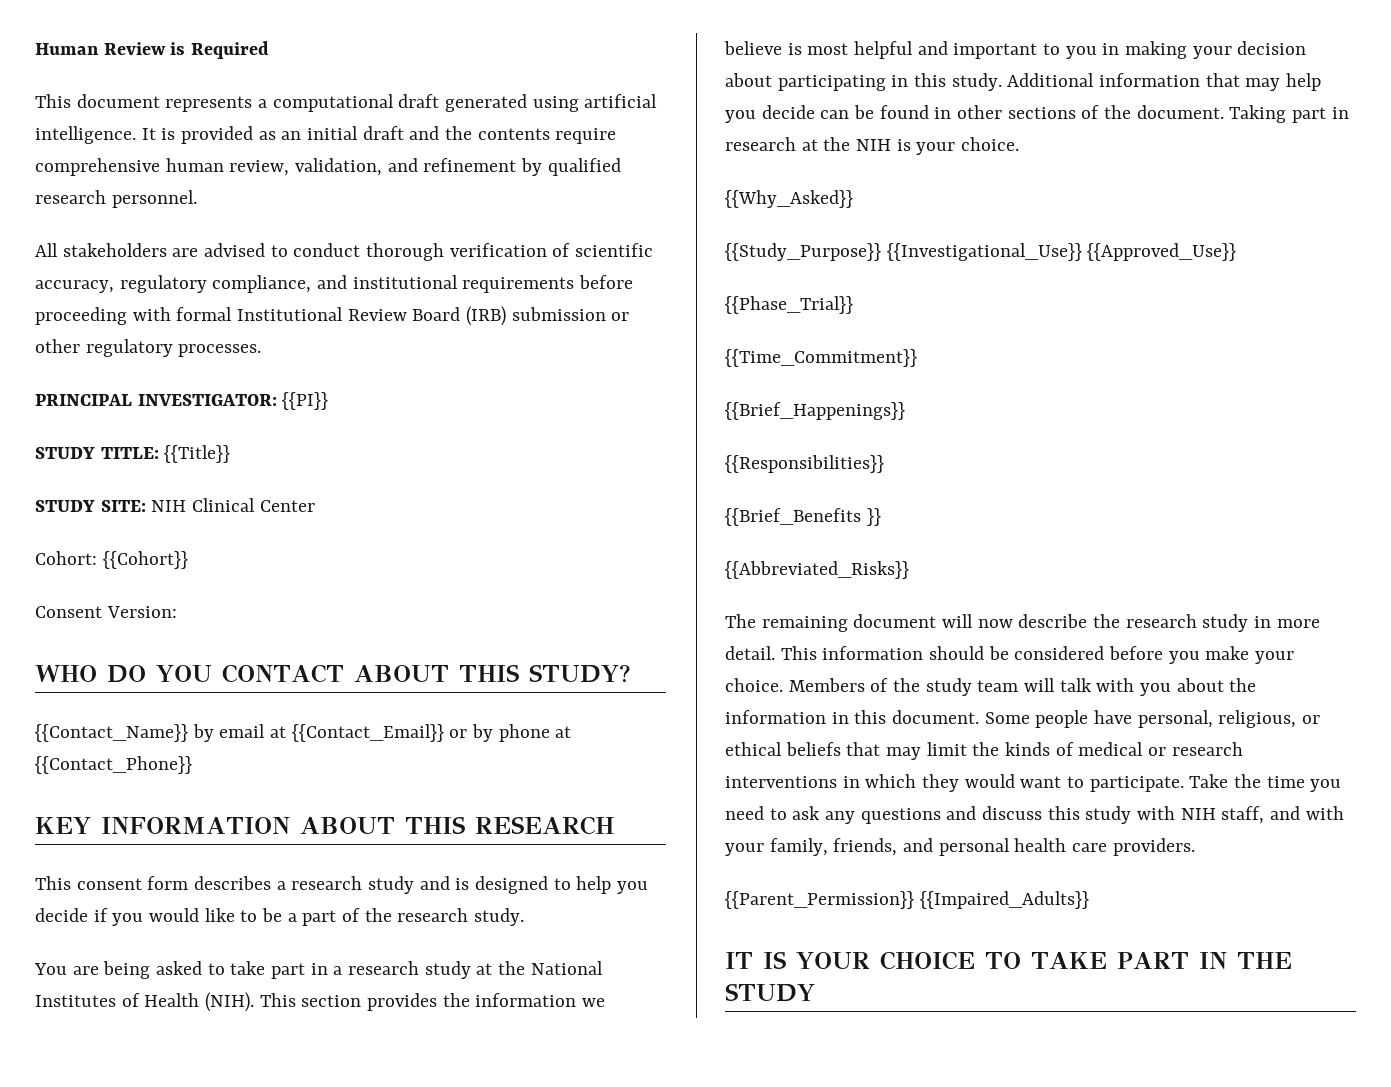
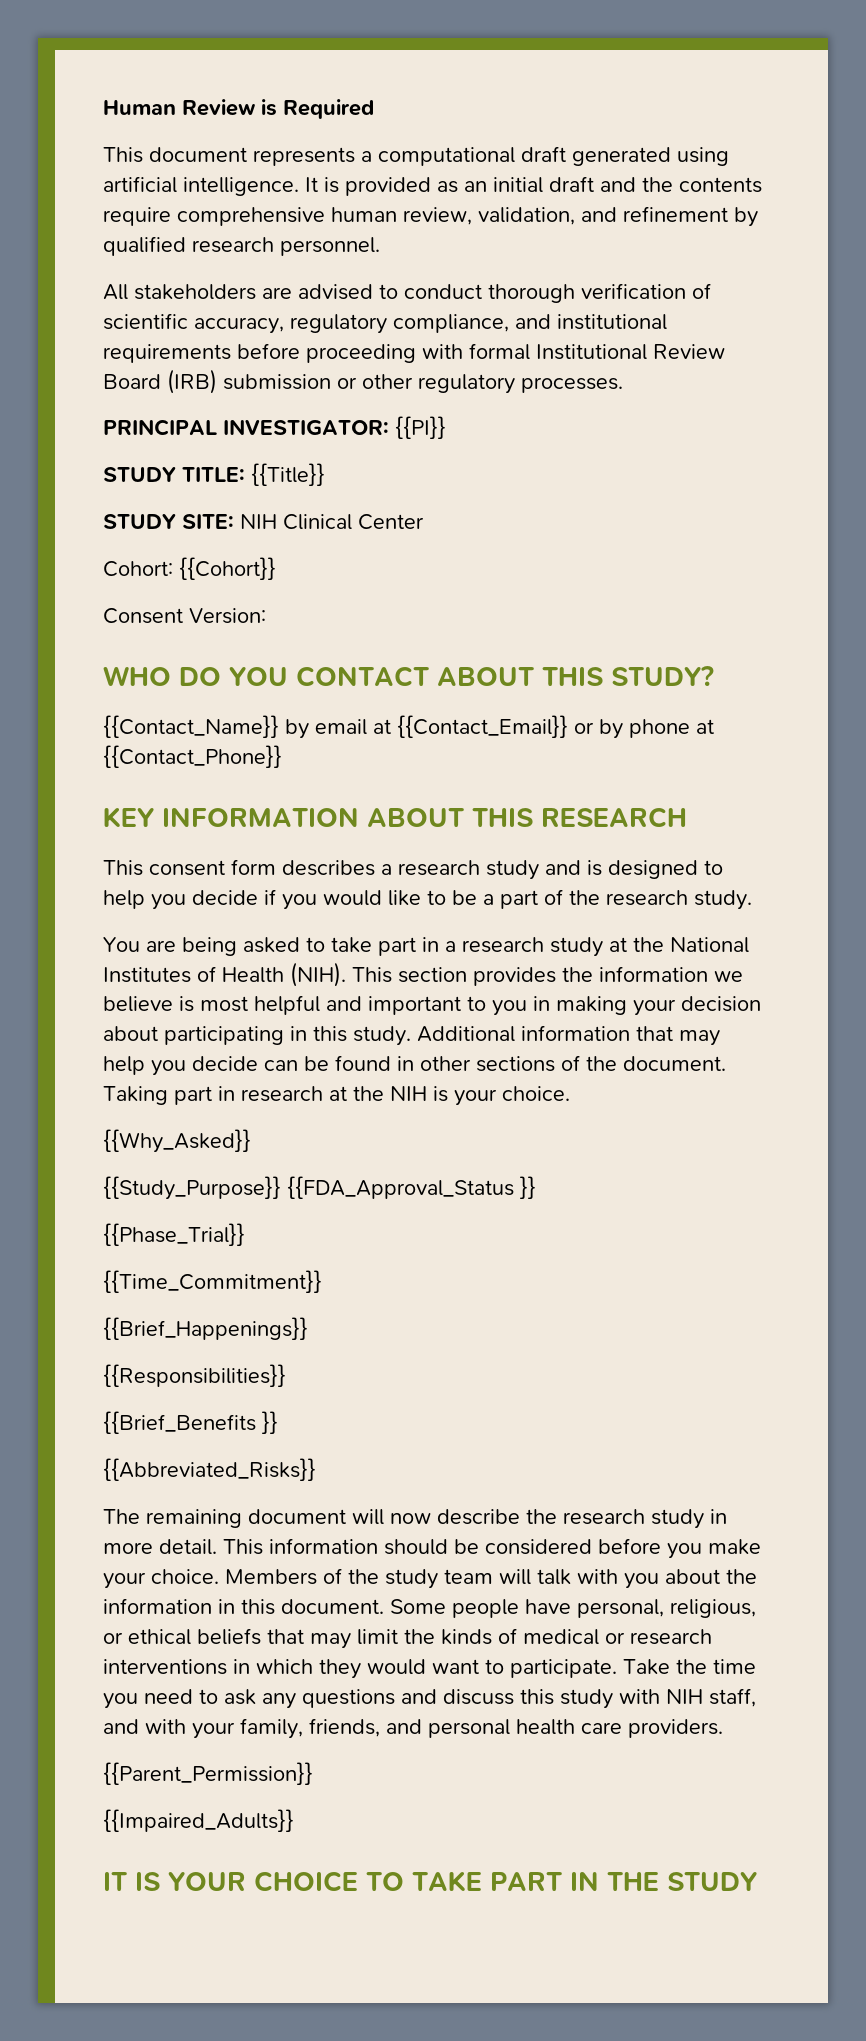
[886,243,1237,261] {{Investigational_Use}} {{Approved_Use}} -> [287,1176,536,1199] {{FDA_Approval_Status }}
(914, 900) none -> (313, 1773) //

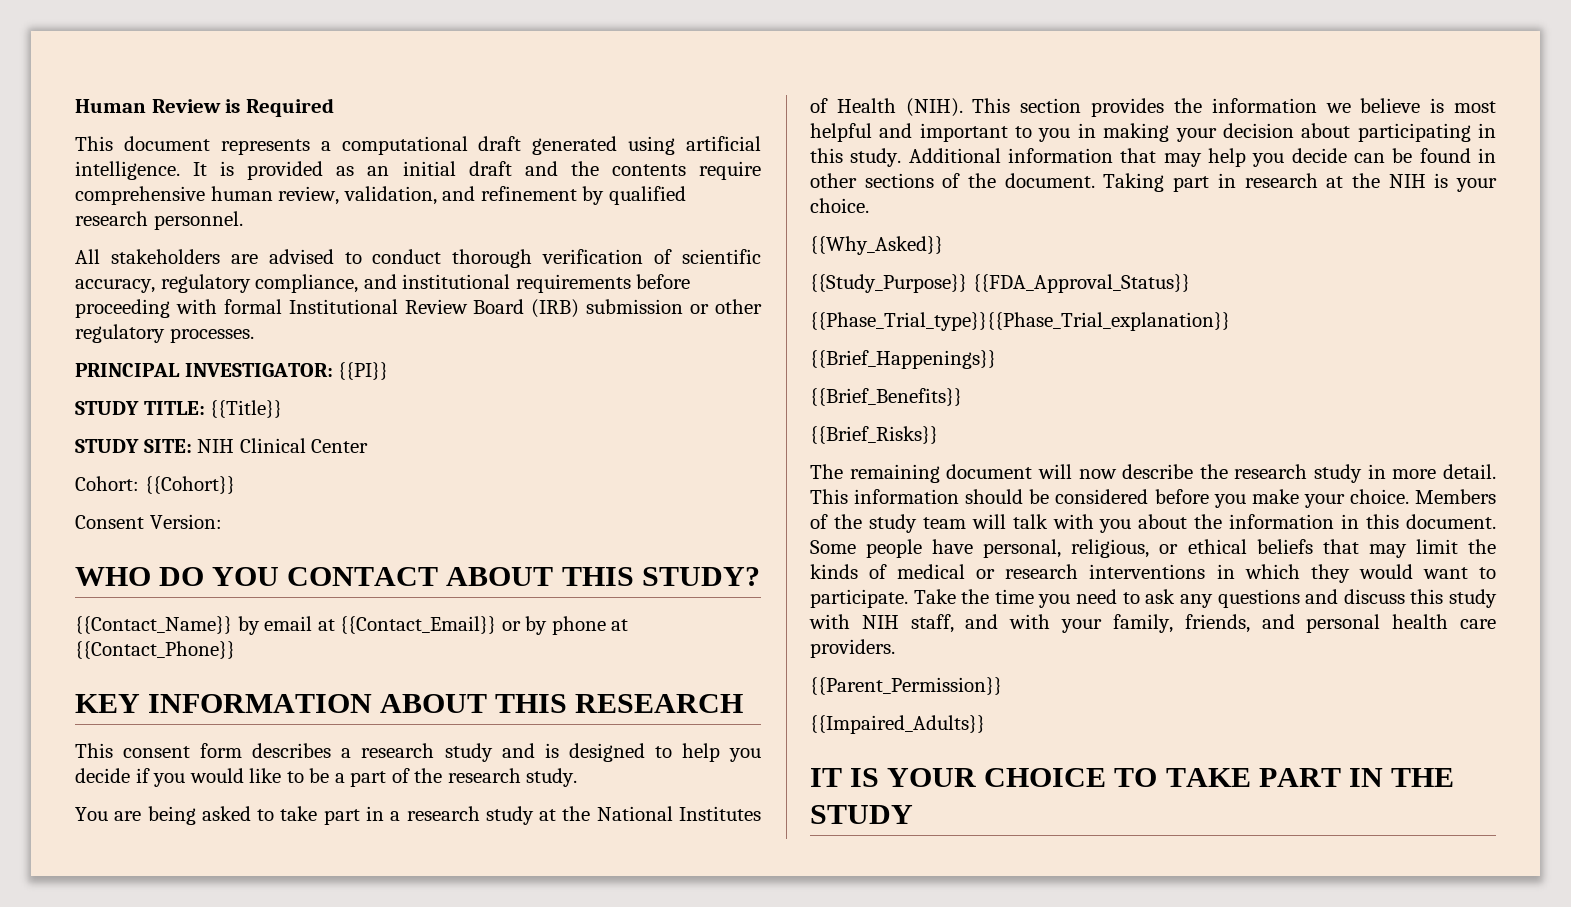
[287,1176,536,1199] [103,1223,245,1246] [103,1270,322,1293] [103,1317,308,1340] [103,1364,286,1387] [103,1411,278,1434] [103,1458,316,1481] {{FDA_Approval_Status }} // {{Phase_Trial}} // {{Time_Commitment}} // {{Brief_Happenings}} // {{Responsibilities}} // {{Brief_Benefits }} // {{Abbreviated_Risks}} -> [972,274,1190,293] [810,312,1230,331] [810,350,996,369] [810,388,962,406] [810,426,938,444] {{FDA_Approval_Status}} // {{Phase_Trial_type}}{{Phase_Trial_explanation}} // {{Brief_Happenings}} // {{Brief_Benefits}} // {{Brief_Risks}}

